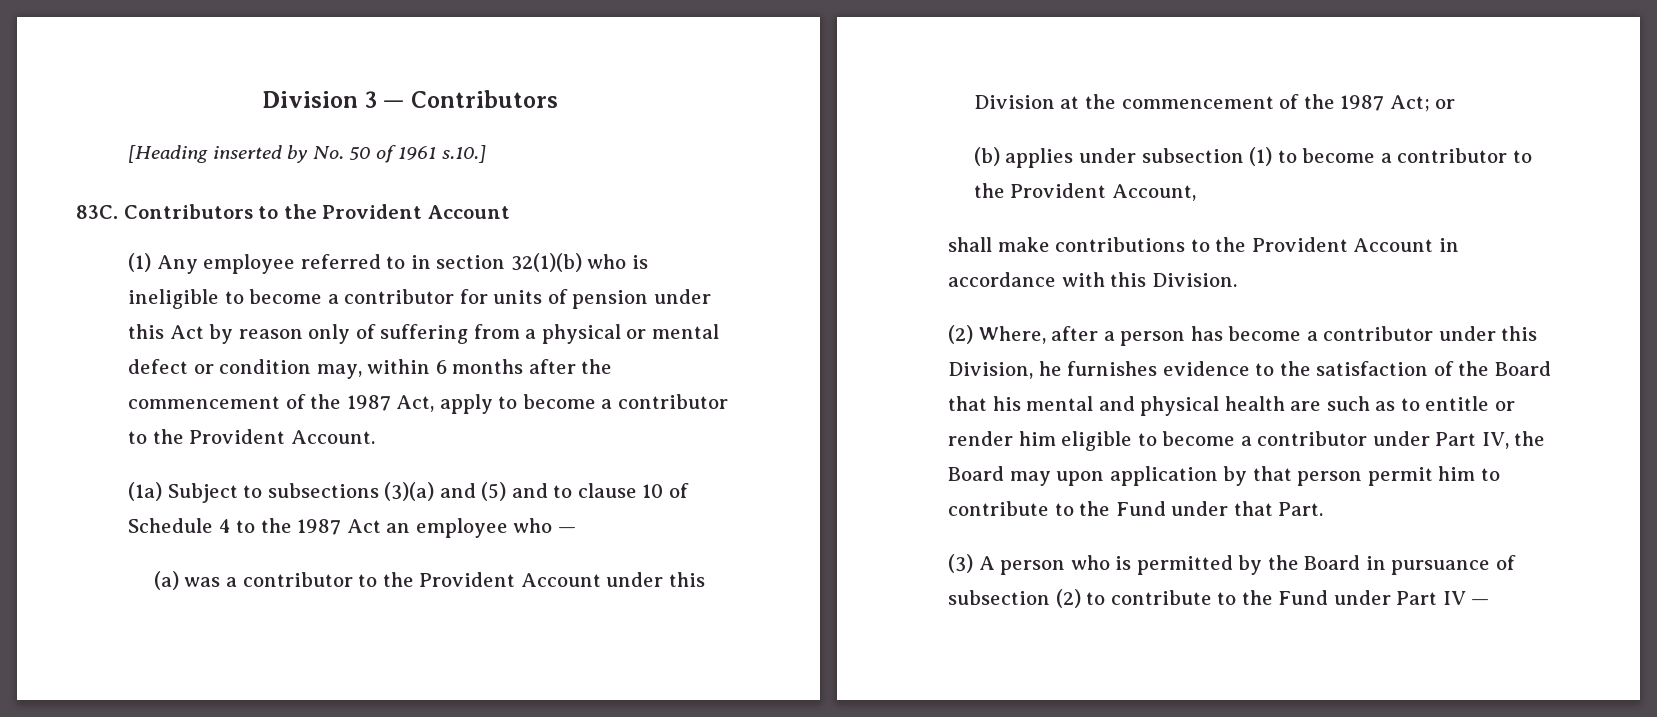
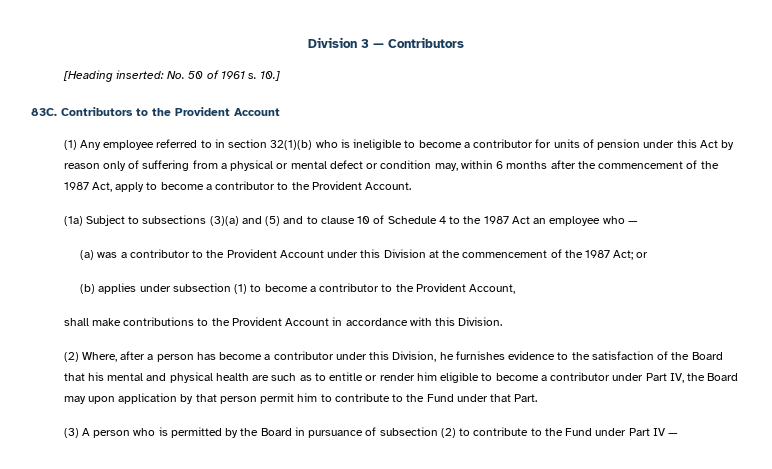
[212,145,309,163] inserted by -> [116,70,165,79] inserted:
[441,145,486,163] s.10.] -> [248,71,281,81] s. 10.]

